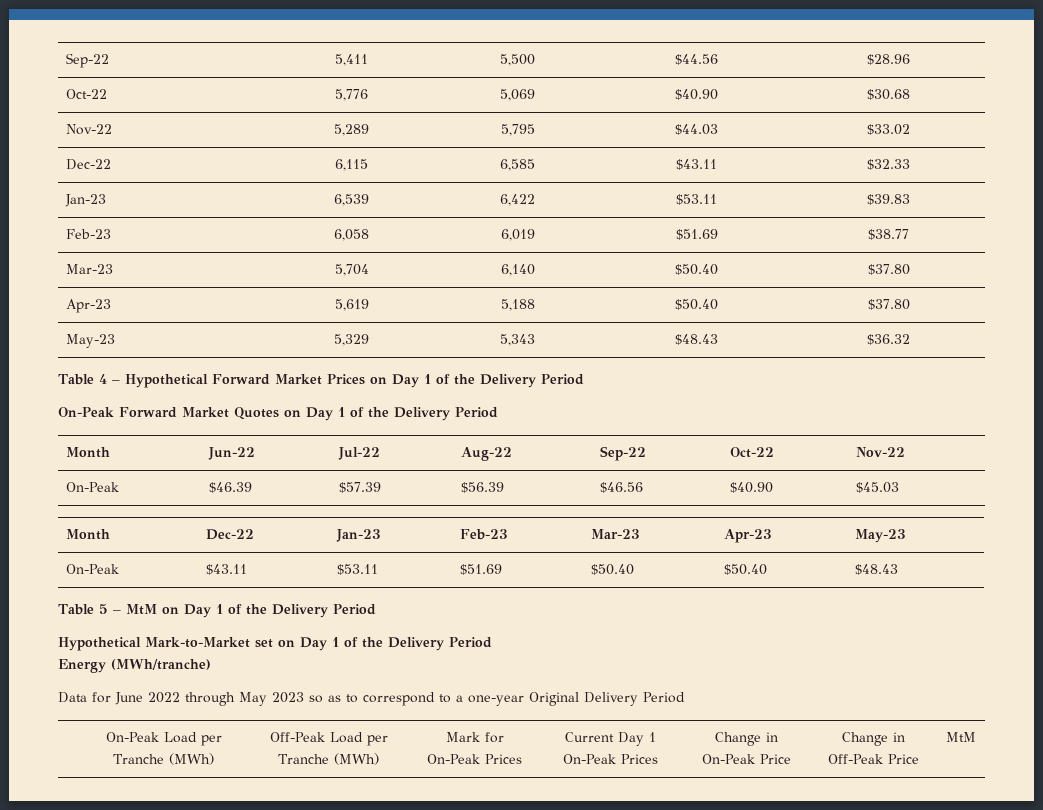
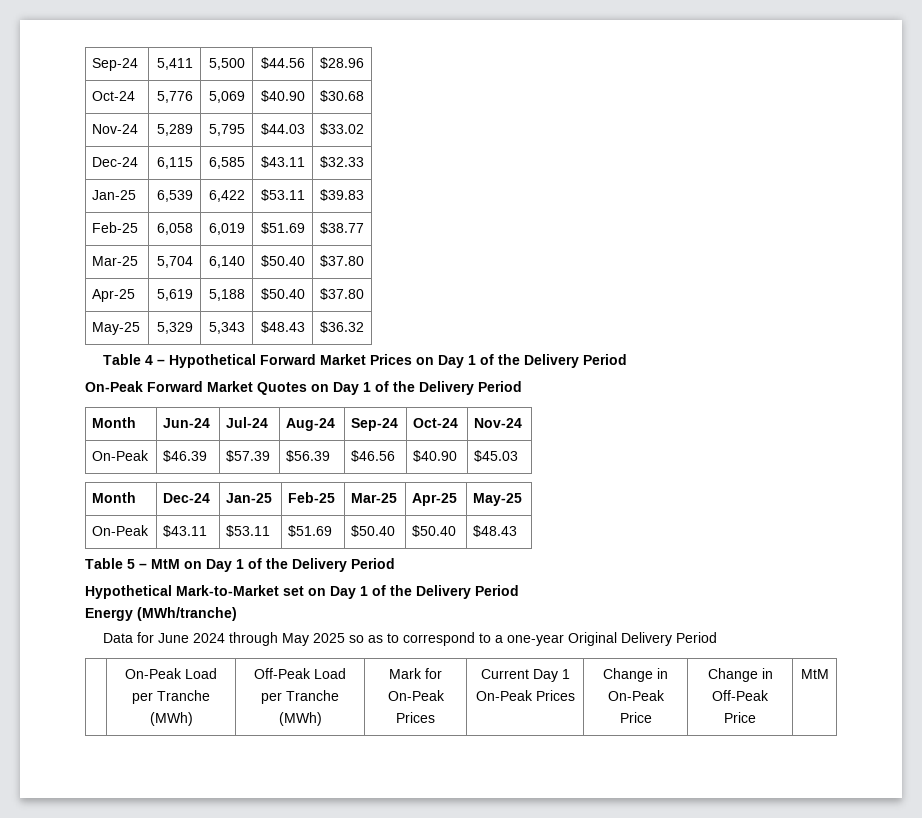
[66,53,110,68] Sep-22 -> [92,58,139,71] Sep-24
[66,89,108,99] Oct-22 -> [92,91,136,101] Oct-24
[66,124,113,135] Nov-22 -> [92,124,139,134] Nov-24
[66,159,112,170] Dec-22 -> [92,157,139,167] Dec-24
[65,194,107,207] Jan-23 -> [92,190,137,200] Jan-25
[66,229,112,239] Feb-23 -> [92,222,139,233] Feb-25
[66,264,114,274] Mar-23 -> [92,256,139,266] Mar-25
[66,299,112,313] Apr-23 -> [92,289,136,302] Apr-25
[66,334,116,348] May-23 -> [92,322,141,335] May-25
[208,447,256,460] [338,447,381,460] [461,447,513,461] [600,446,647,461] [730,447,775,458] [856,447,906,457] Jun-22 | Jul-22 | Aug-22 | Sep-22 | Oct-22 | Nov-22 -> [163,418,211,428] [226,417,269,428] [286,418,336,431] [351,418,399,431] [413,418,459,428] [474,418,523,428] Jun-24 | Jul-24 | Aug-24 | Sep-24 | Oct-24 | Nov-24
[206,529,255,540] [336,529,382,542] [460,529,509,540] [591,529,641,539] [724,529,773,543] [855,529,907,543] Dec-22 | Jan-23 | Feb-23 | Mar-23 | Apr-23 | May-23 -> [163,493,211,503] [226,493,273,503] [288,492,336,503] [351,493,398,503] [412,493,458,506] [473,493,523,506] Dec-24 | Jan-25 | Feb-25 | Mar-25 | Apr-25 | May-25
[148,692,180,703] 2022 -> [193,633,226,643] 2024
[272,692,304,703] 2023 -> [313,633,346,643] 2025

